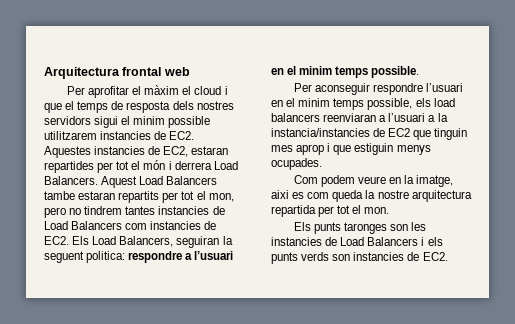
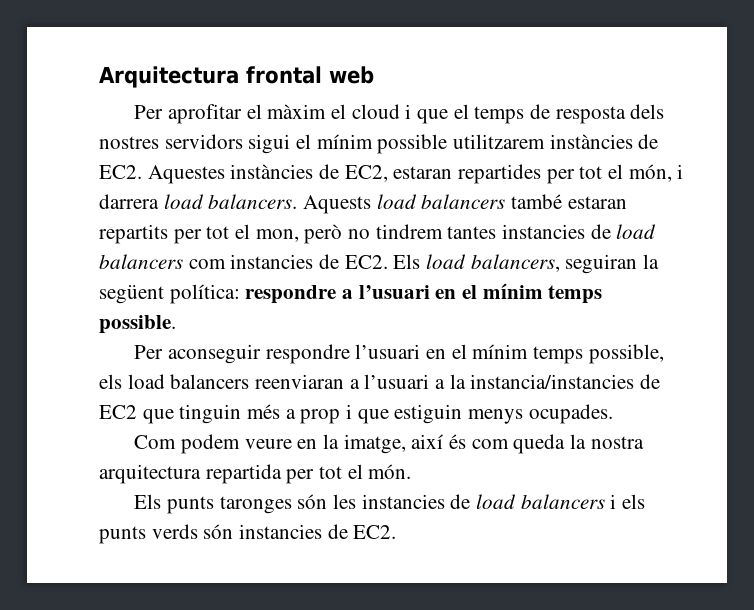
[133,116,166,125] minim -> [316,134,373,149] mínim
[100,131,152,140] instancies -> [549,134,633,149] instàncies
[94,146,146,155] instancies -> [230,164,314,179] instàncies
[143,160,238,170] [44,176,218,188] [44,191,75,200] món i derrera Load Balancers. Aquest Load Balancers tambe -> [628,164,684,182] [99,194,563,214] món, i darrera load balancers. Aquests load balancers també
[44,207,66,218] pero -> [304,224,343,244] però
[44,221,123,230] Load Balancers -> [616,224,657,239] [99,254,183,269] load balancers
[92,236,233,248] [44,251,126,263] Load Balancers, seguiran la seguent politica: -> [426,254,660,274] [99,284,240,304] load balancers, seguiran la següent política:
[299,66,333,75] minim -> [482,283,543,299] mínim
[298,98,331,107] minim -> [472,344,529,359] mínim
[271,144,325,155] mes aprop -> [247,404,341,424] més a prop
[271,190,305,199] aixi es -> [411,434,467,449] així és
[377,190,409,199] nostre -> [590,436,644,449] nostra
[364,207,390,214] mon. -> [368,464,412,479] món.
[390,224,409,231] son -> [297,494,328,509] són
[340,237,419,246] Load Balancers -> [476,494,605,509] load balancers
[332,254,351,261] son -> [203,524,234,539] són

